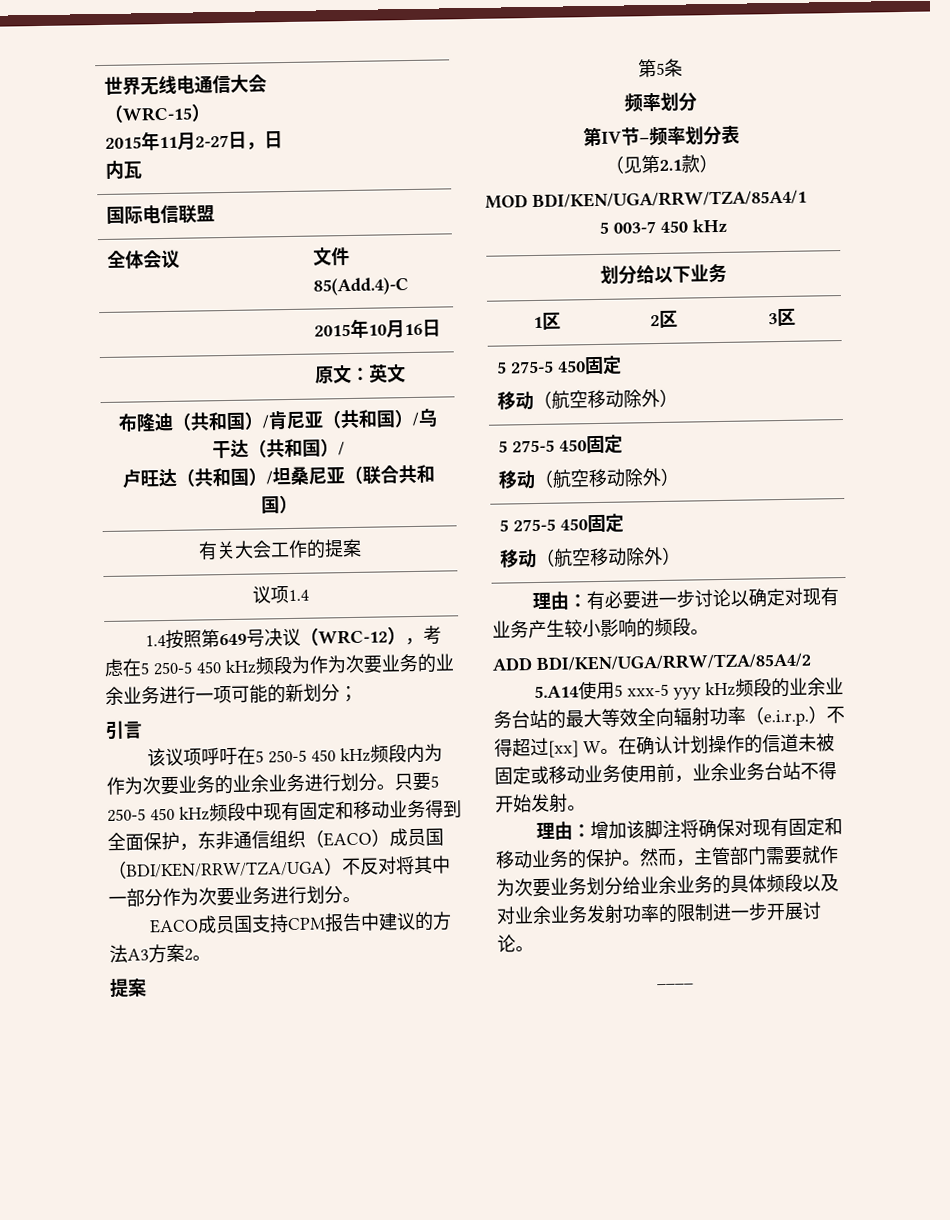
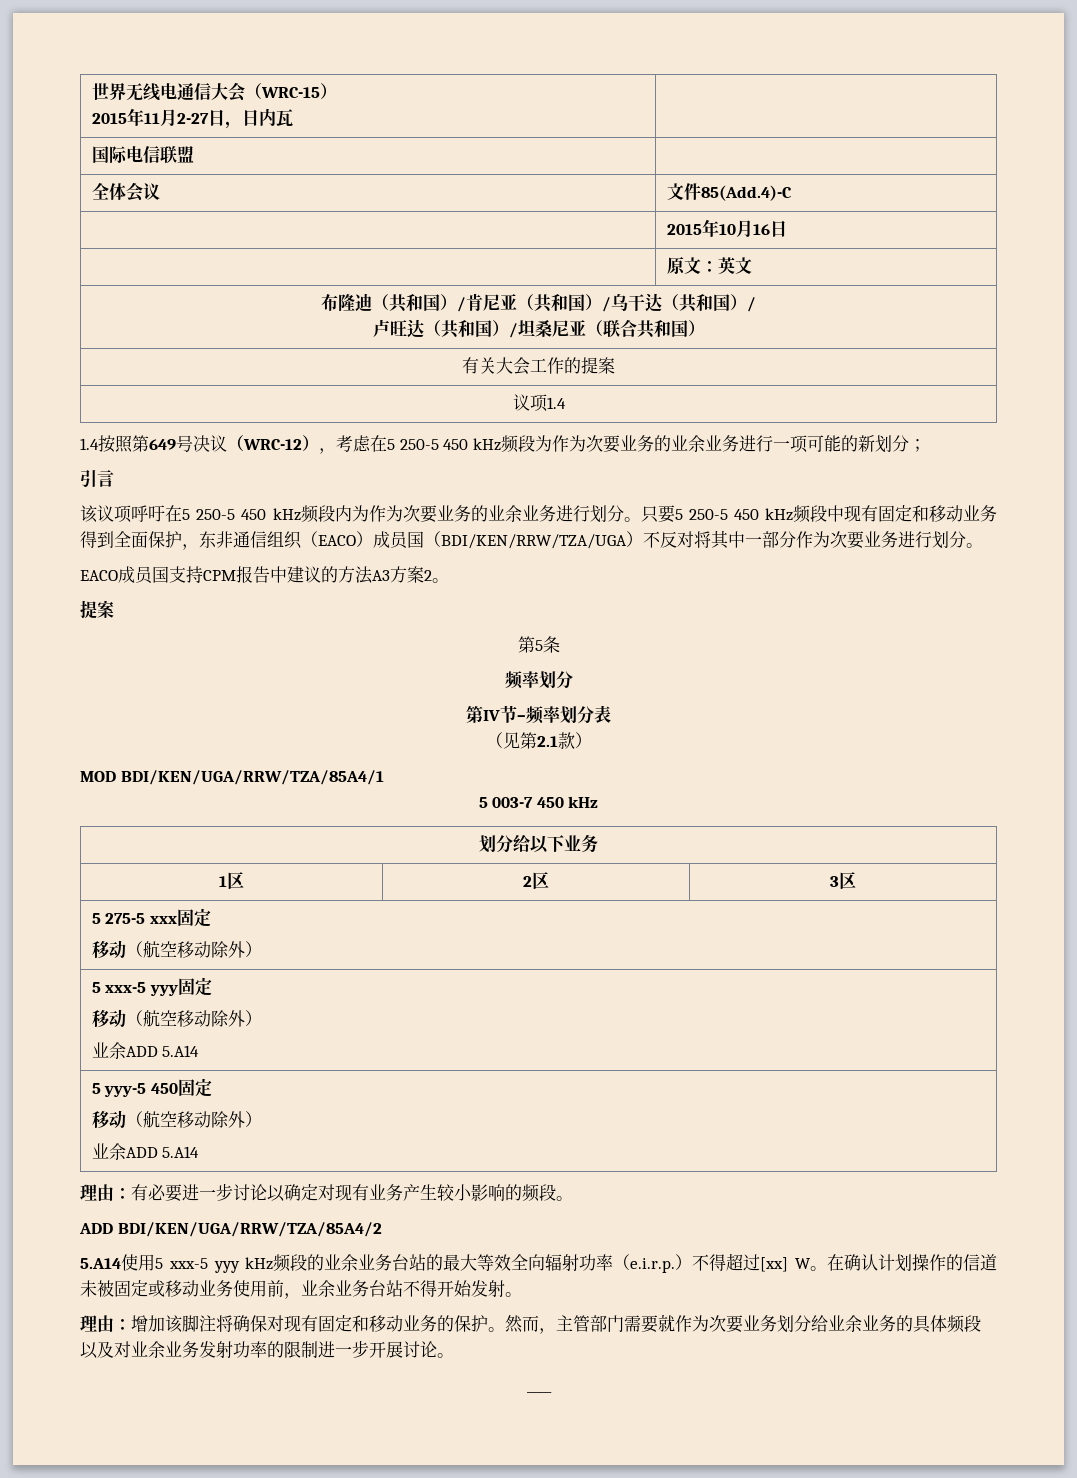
[557,355,623,375] [497,388,679,411] [498,434,624,454] [498,467,681,490] [499,513,625,533] [500,546,682,569] 450固定 // 移动（航空移动除外） // 5 275-5 450固定 // 移动（航空移动除外） // 5 275-5 450固定 // 移动（航空移动除外） -> [149,908,211,927] [91,940,262,958] [91,977,212,996] [91,1009,262,1027] [91,1042,200,1059] [91,1078,212,1097] [91,1110,262,1128] [91,1143,200,1160] xxx固定 // 移动（航空移动除外） // 5 xxx-5 yyy固定 // 移动（航空移动除外） // 业余ADD 5.A14 // 5 yyy-5 450固定 // 移动（航空移动除外） // 业余ADD 5.A14

